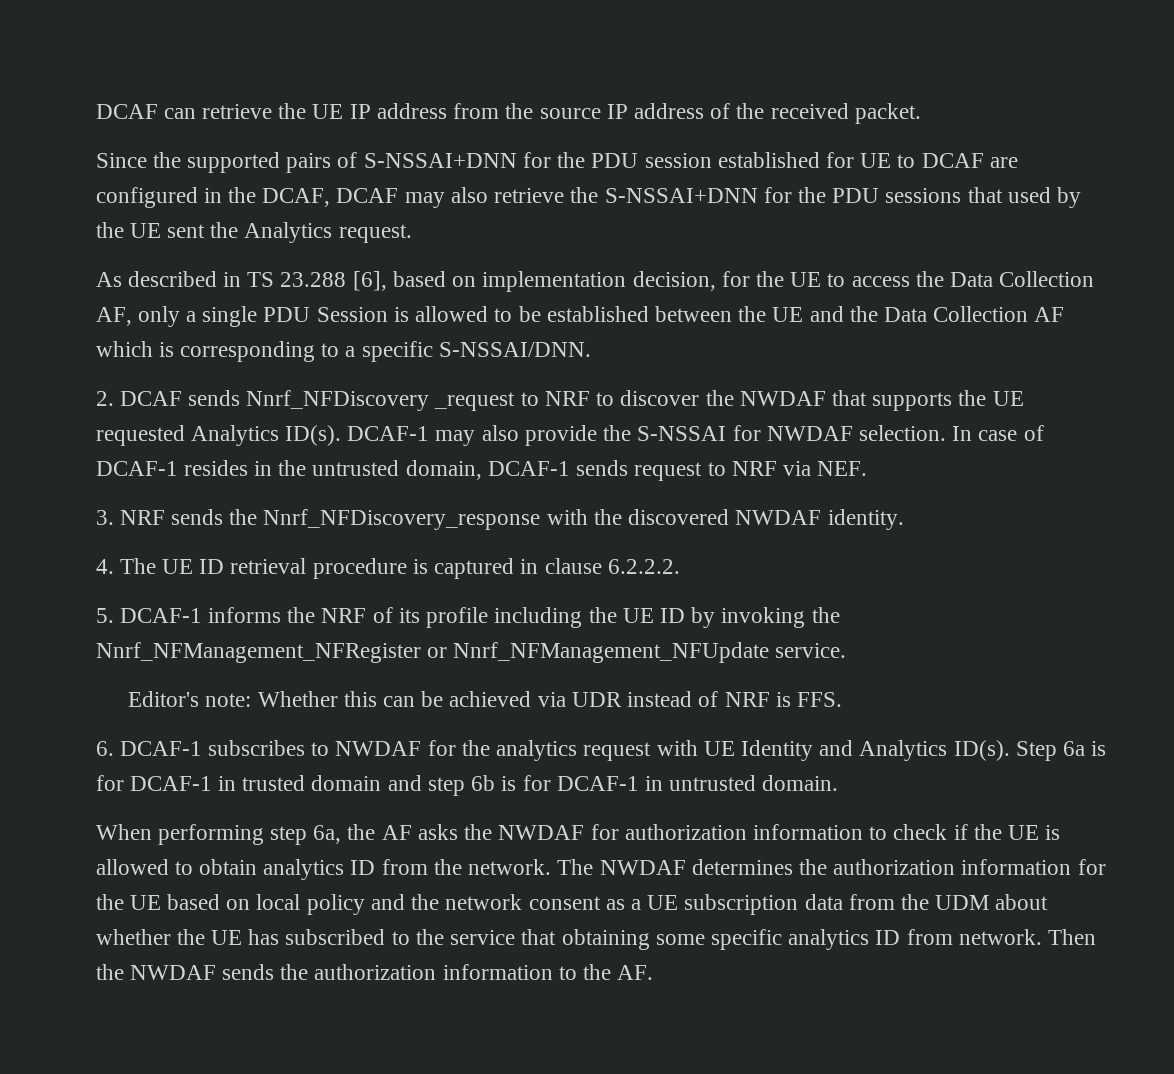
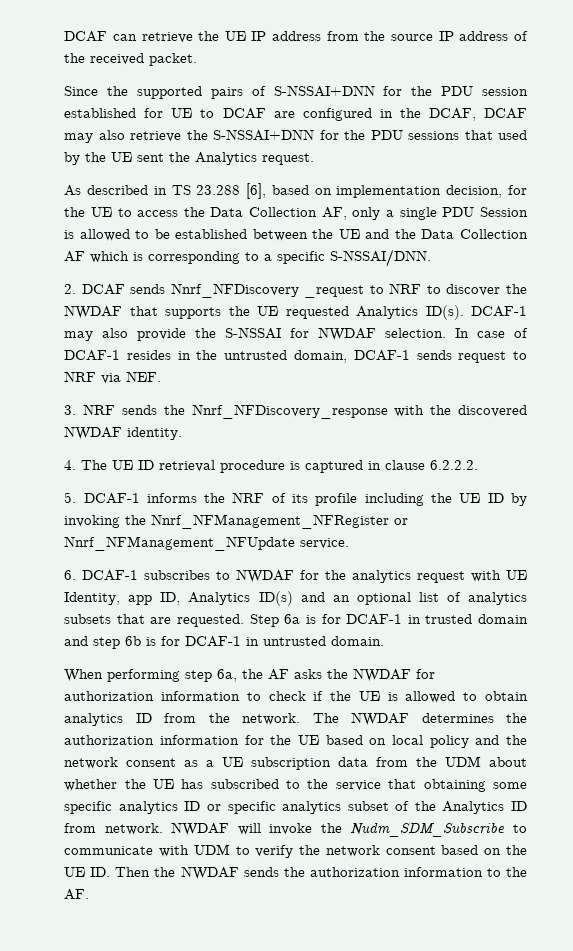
[128,691,842,707] // Editor's note: Whether this can be achieved via UDR instead of NRF is FFS. -> (350, 543) none
[740,740,1010,761] Identity and Analytics ID(s). -> [64,591,527,606] [64,614,245,627] Identity, app ID, Analytics ID(s) and an optional list of analytics subsets that are requested.
[906,929,1042,945] from network. -> [206,801,527,814] [64,822,527,837] [64,844,527,858] [64,867,111,877] or specific analytics subset of the Analytics ID from network. NWDAF will invoke the Nudm_SDM_Subscribe to communicate with UDM to verify the network consent based on the UE ID.

